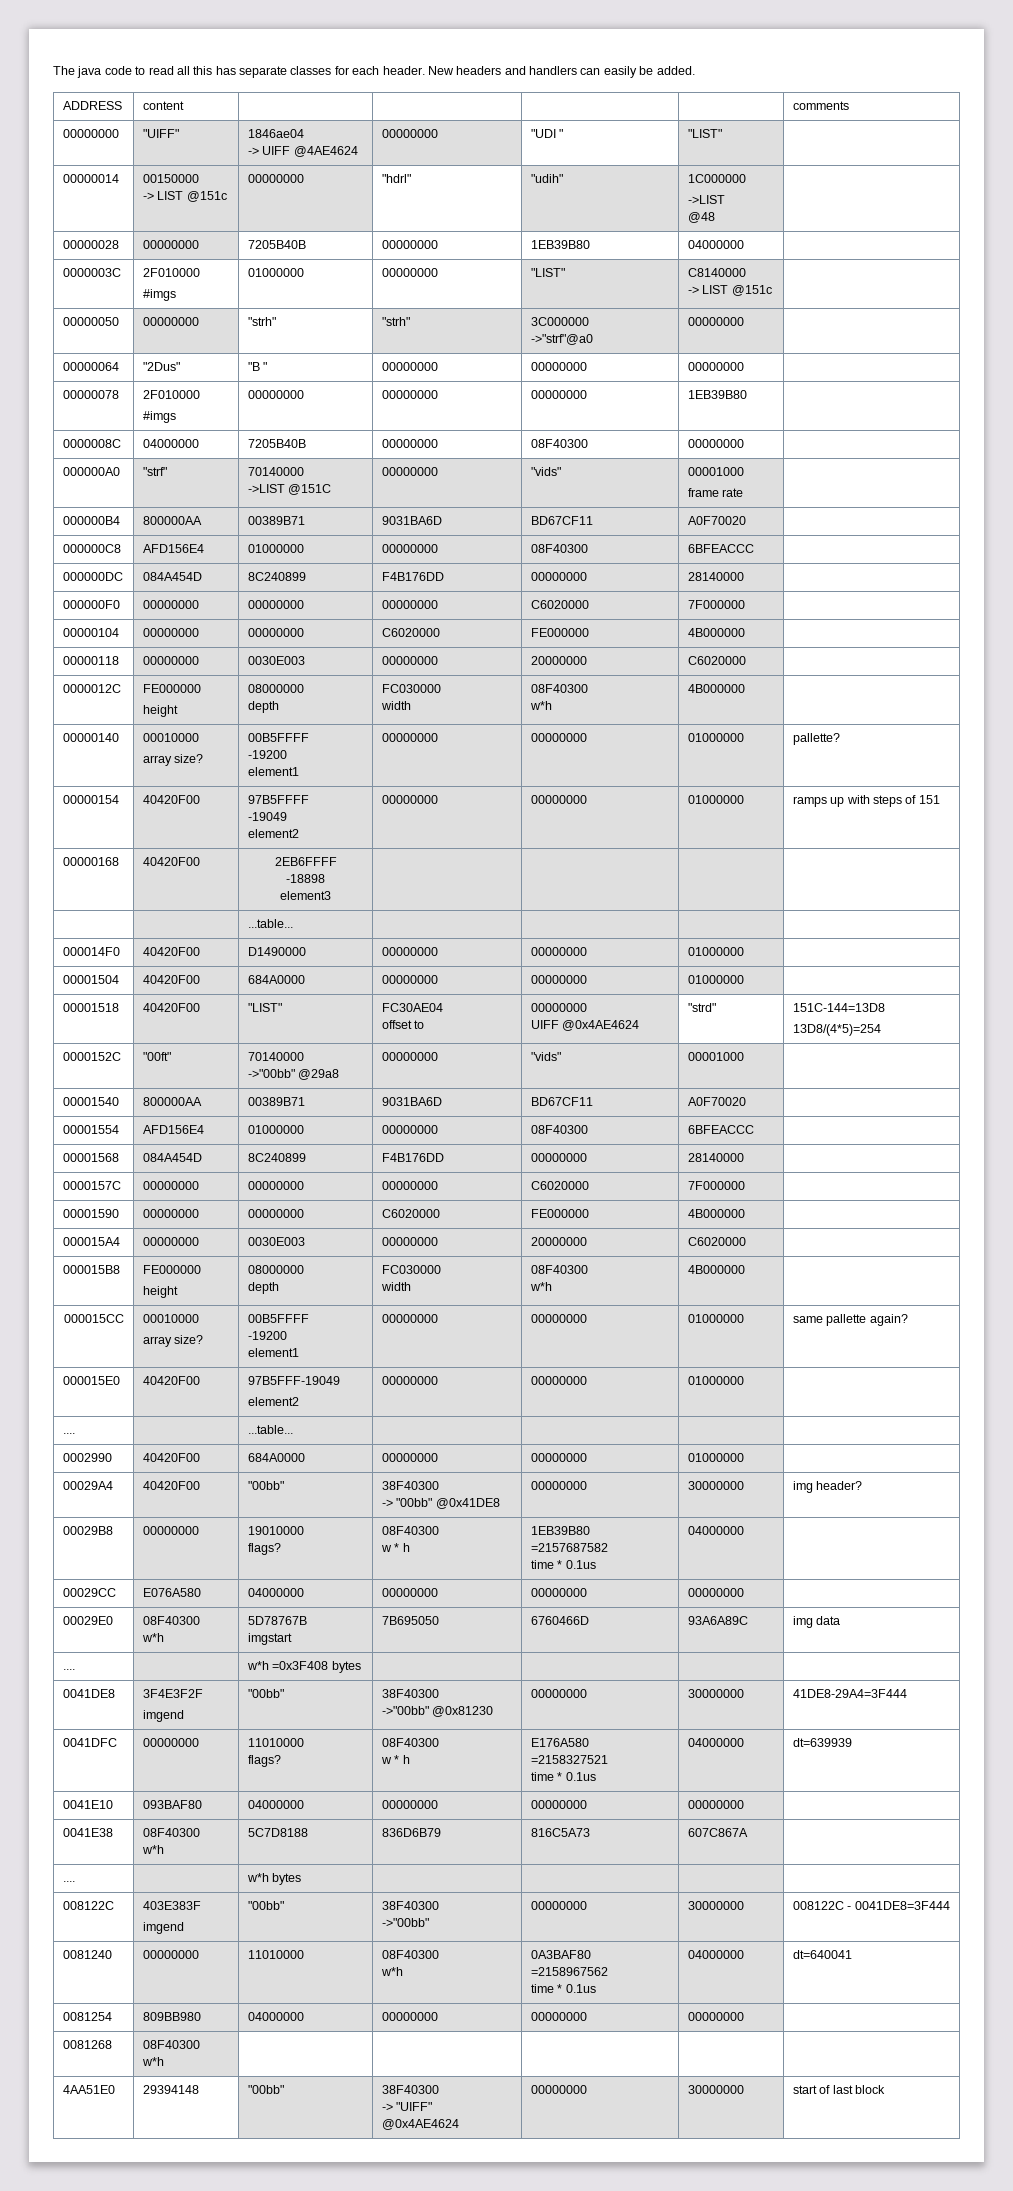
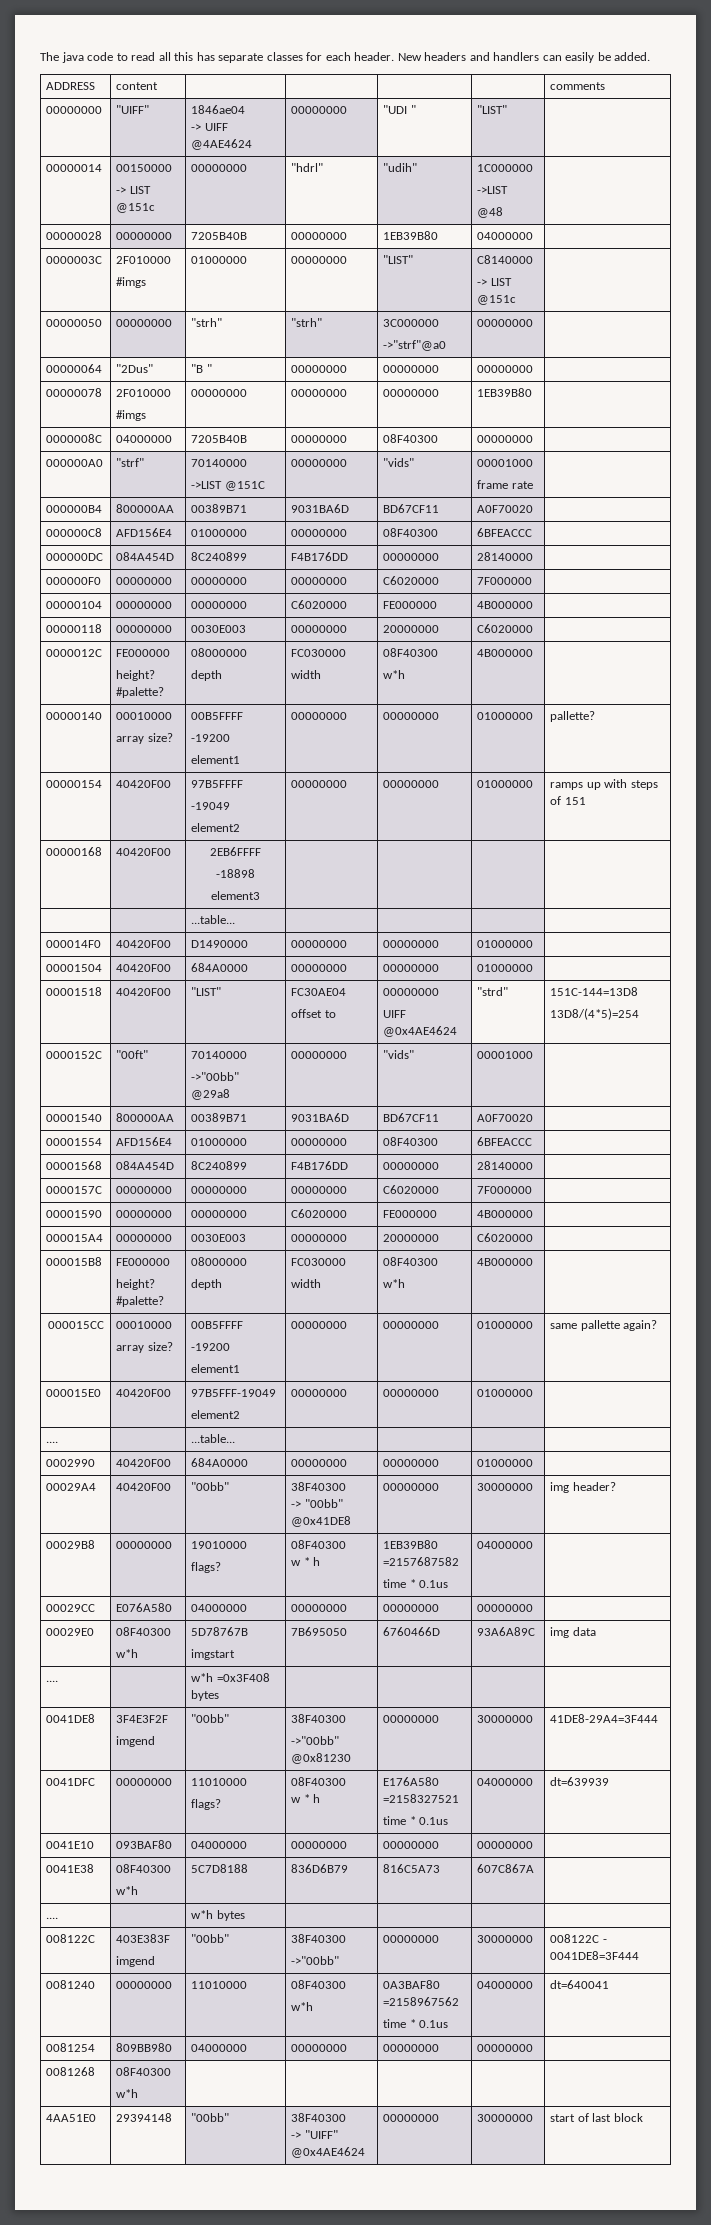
[142,705,178,717] height -> [116,670,156,681] [116,687,165,698] height? #palette?
[142,1286,178,1298] height -> [116,1279,156,1290] [116,1296,165,1307] height? #palette?

